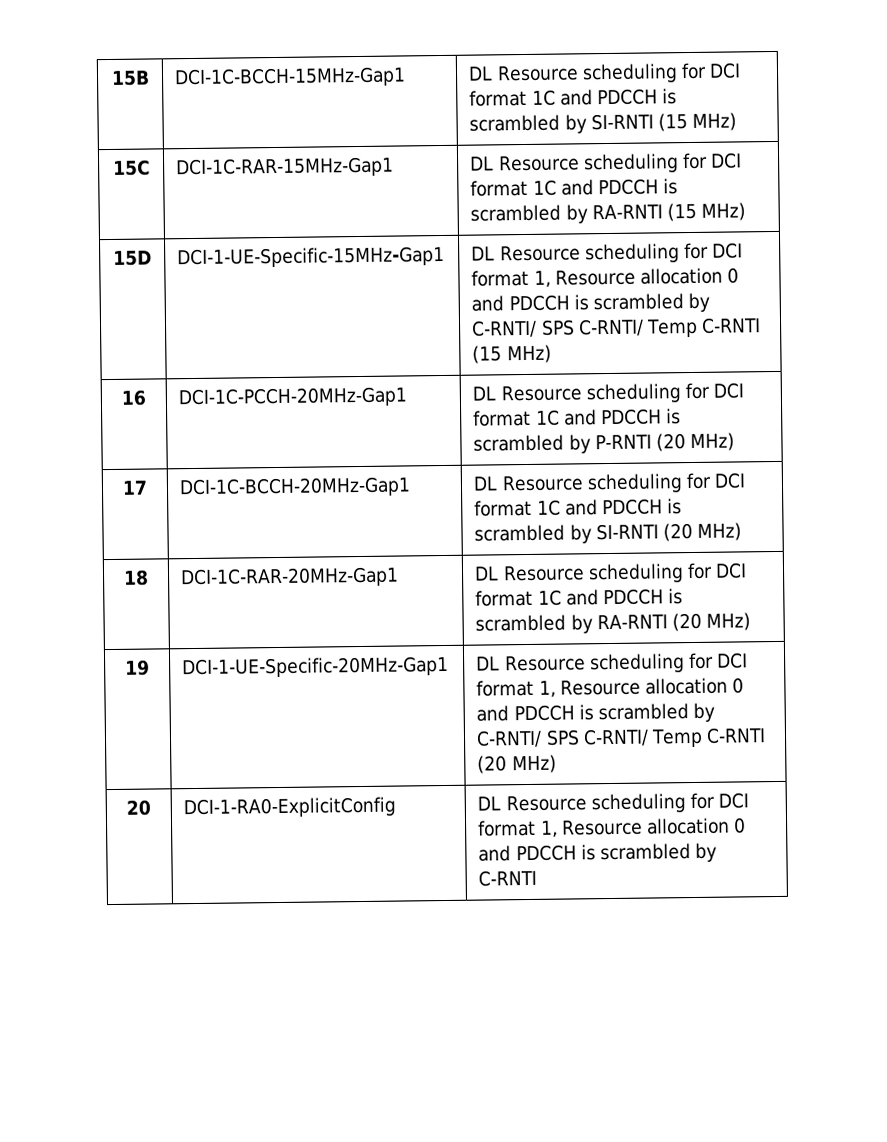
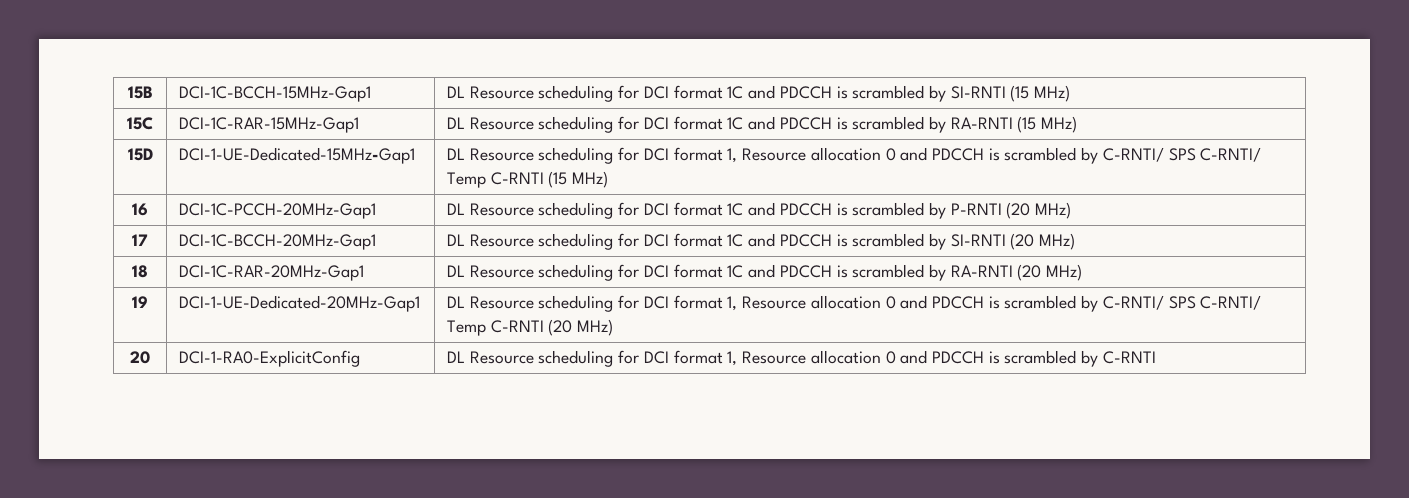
[177,245,446,269] DCI-1-UE-Specific-15MHz-Gap1 -> [179,147,416,164] DCI-1-UE-Dedicated-15MHz-Gap1
[182,655,450,679] DCI-1-UE-Specific-20MHz-Gap1 -> [179,295,421,312] DCI-1-UE-Dedicated-20MHz-Gap1

